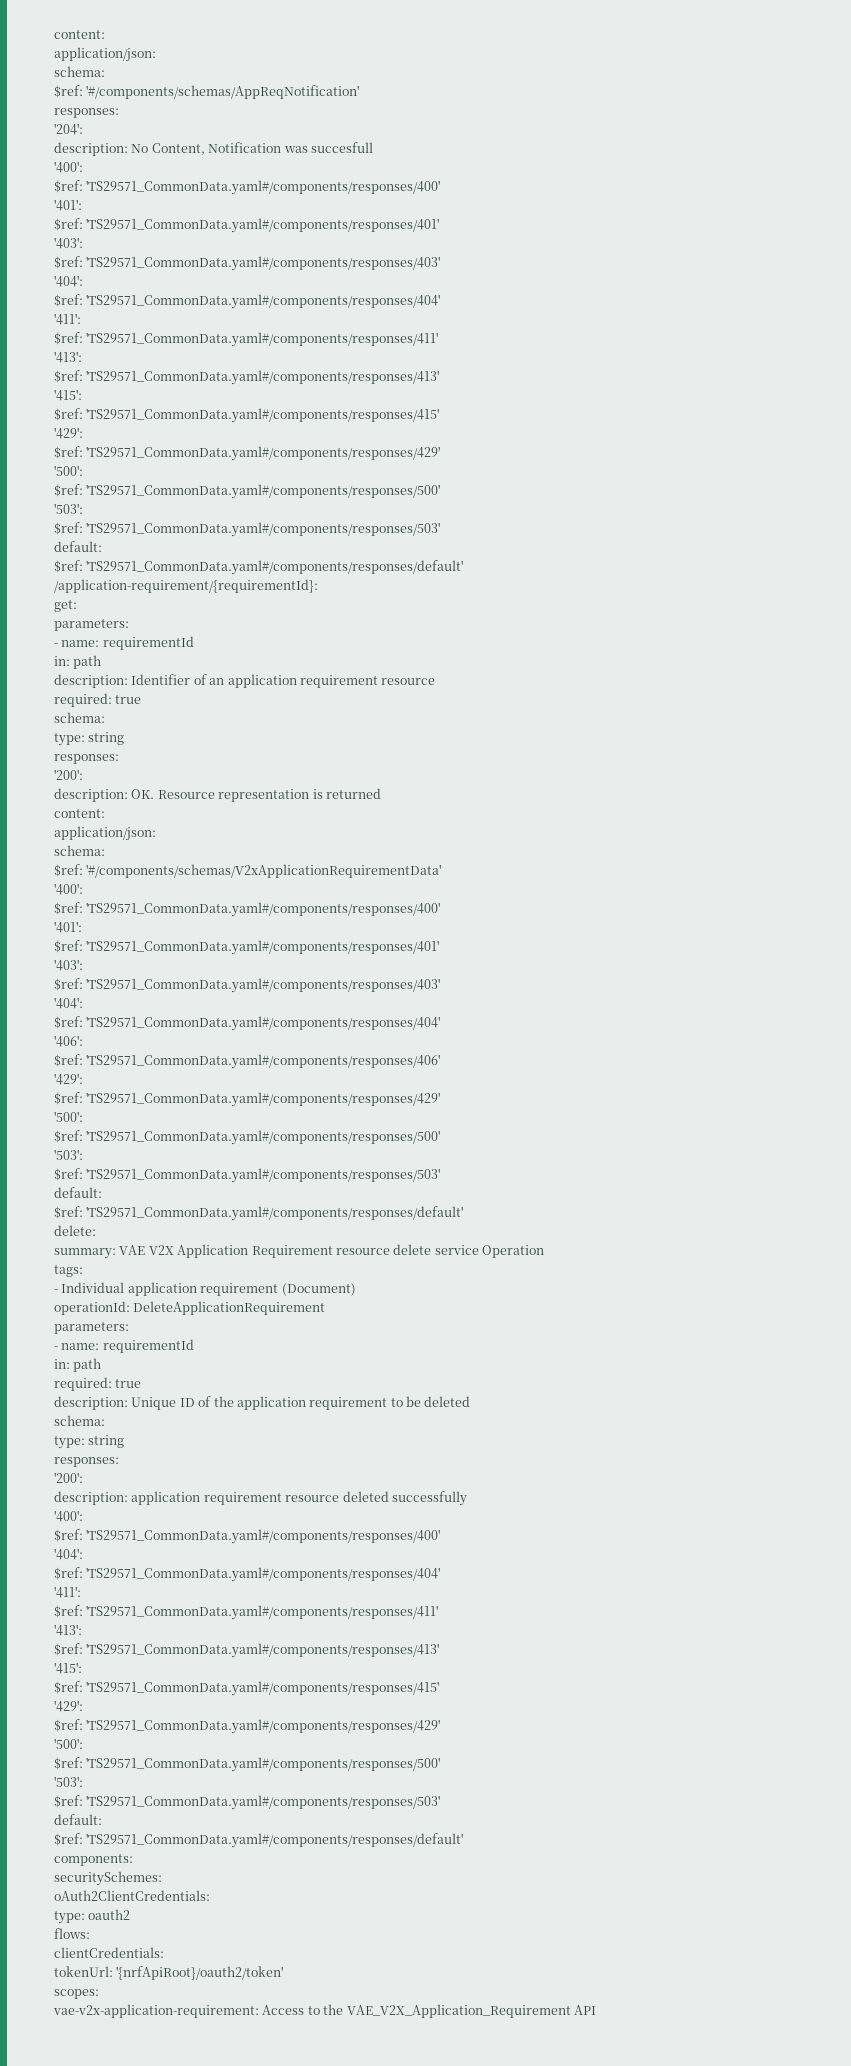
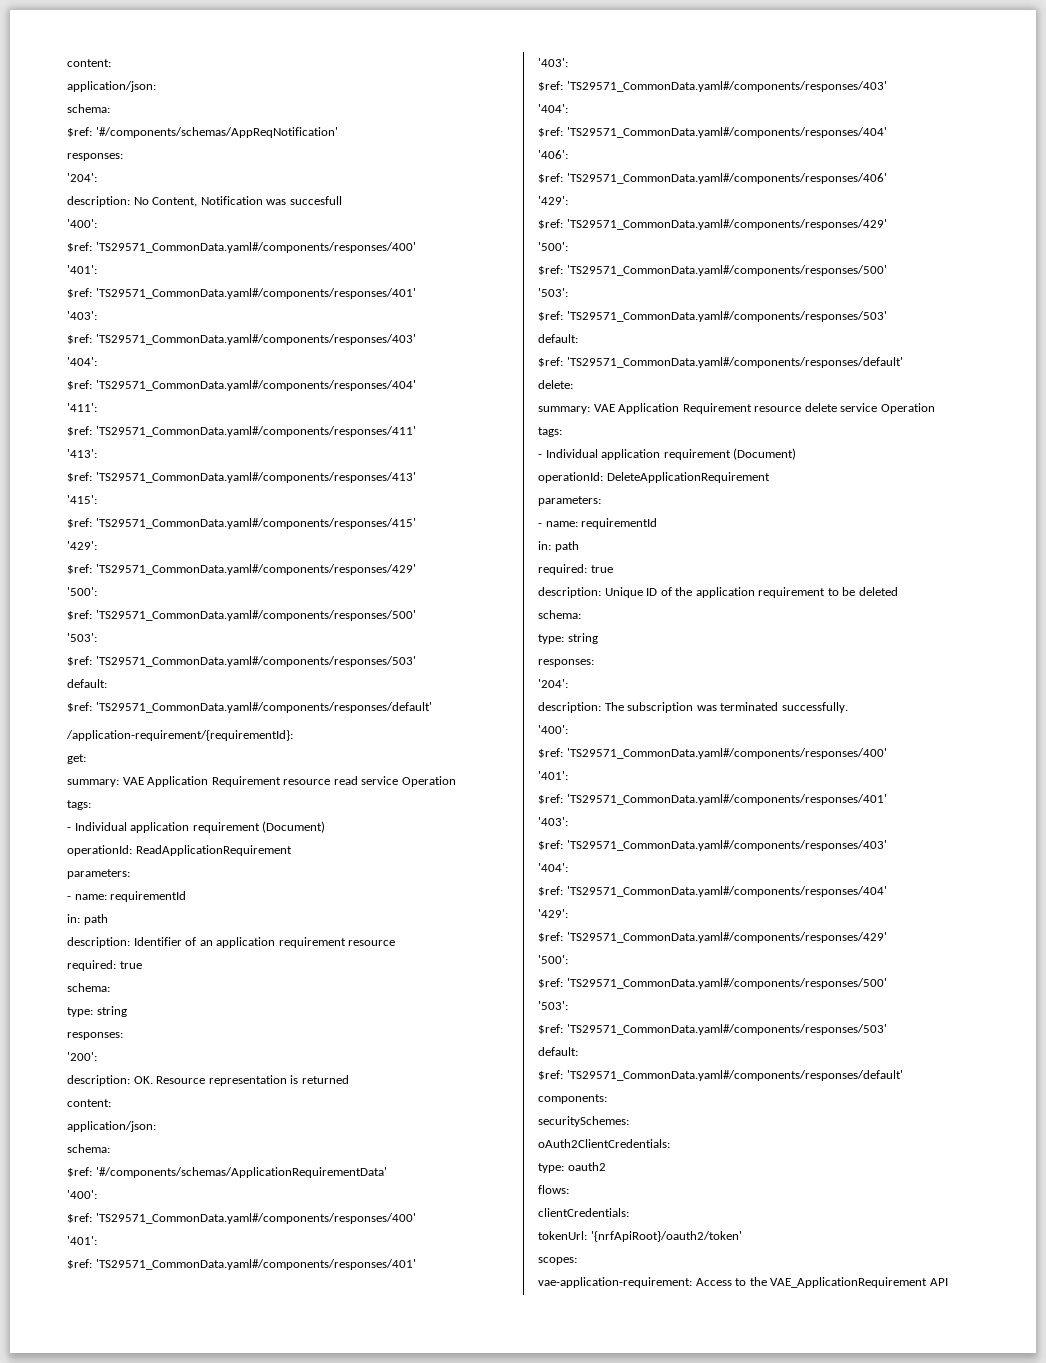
(77, 606) none -> [67,776,456,787] [67,800,91,810] [67,821,326,833] [67,845,292,856] // summary: VAE Application Requirement resource read service Operation // tags: // - Individual application requirement (Document) // operationId: ReadApplicationRequirement
[86,864,442,878] '#/components/schemas/V2xApplicationRequirementData' -> [95,1167,387,1178] '#/components/schemas/ApplicationRequirementData'
[148,1245,174,1255] V2X -> (615, 408) none
[54,1472,83,1483] [54,1491,467,1506] [54,1510,83,1522] [54,1529,441,1544] [54,1548,83,1560] [54,1567,441,1582] [54,1586,81,1598] [54,1605,439,1620] [54,1624,82,1636] [54,1643,440,1658] [54,1662,82,1674] [54,1681,440,1696] '200': // description: application requirement resource deleted successfully // '400': // $ref: 'TS29571_CommonData.yaml#/components/responses/400' // '404': // $ref: 'TS29571_CommonData.yaml#/components/responses/404' // '411': // $ref: 'TS29571_CommonData.yaml#/components/responses/411' // '413': // $ref: 'TS29571_CommonData.yaml#/components/responses/413' // '415': // $ref: 'TS29571_CommonData.yaml#/components/responses/415' -> [538,679,568,688] [538,702,848,713] [538,725,568,734] [538,748,887,759] [538,771,568,780] [538,794,887,805] [538,817,568,826] [538,840,887,851] [538,863,568,872] [538,886,887,897] '204': // description: The subscription was terminated successfully. // '400': // $ref: 'TS29571_CommonData.yaml#/components/responses/400' // '401': // $ref: 'TS29571_CommonData.yaml#/components/responses/401' // '403': // $ref: 'TS29571_CommonData.yaml#/components/responses/403' // '404': // $ref: 'TS29571_CommonData.yaml#/components/responses/404'
[53,2004,259,2018] vae-v2x-application-requirement: -> [538,1277,692,1288] vae-application-requirement:
[346,2004,571,2018] VAE_V2X_Application_Requirement -> [770,1277,928,1288] VAE_ApplicationRequirement

